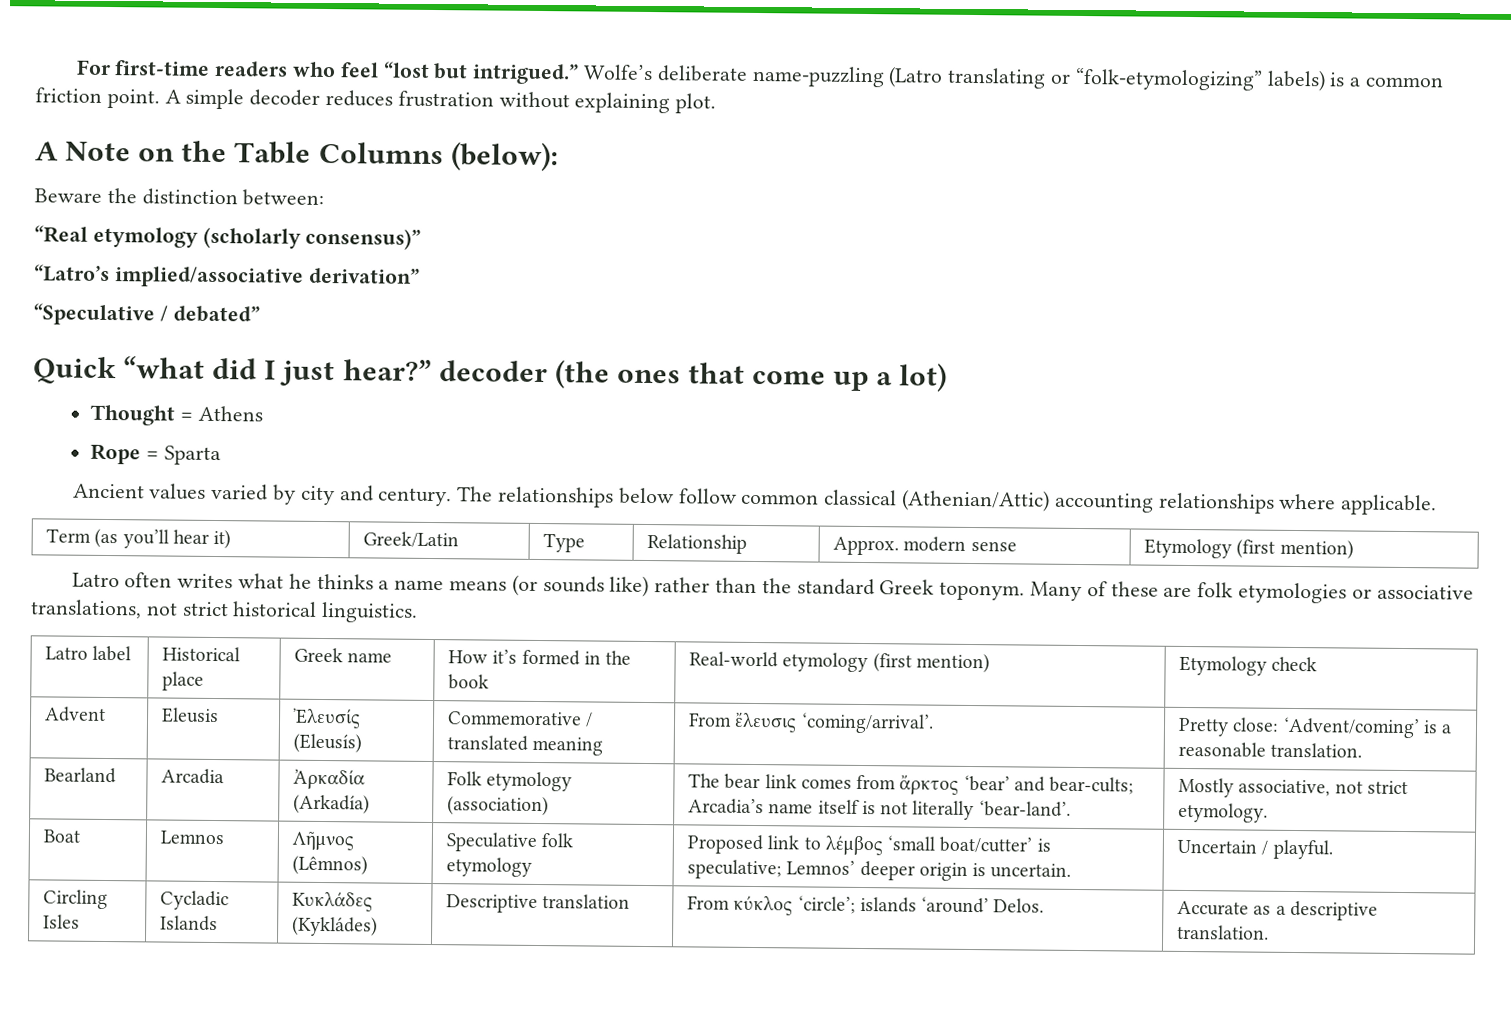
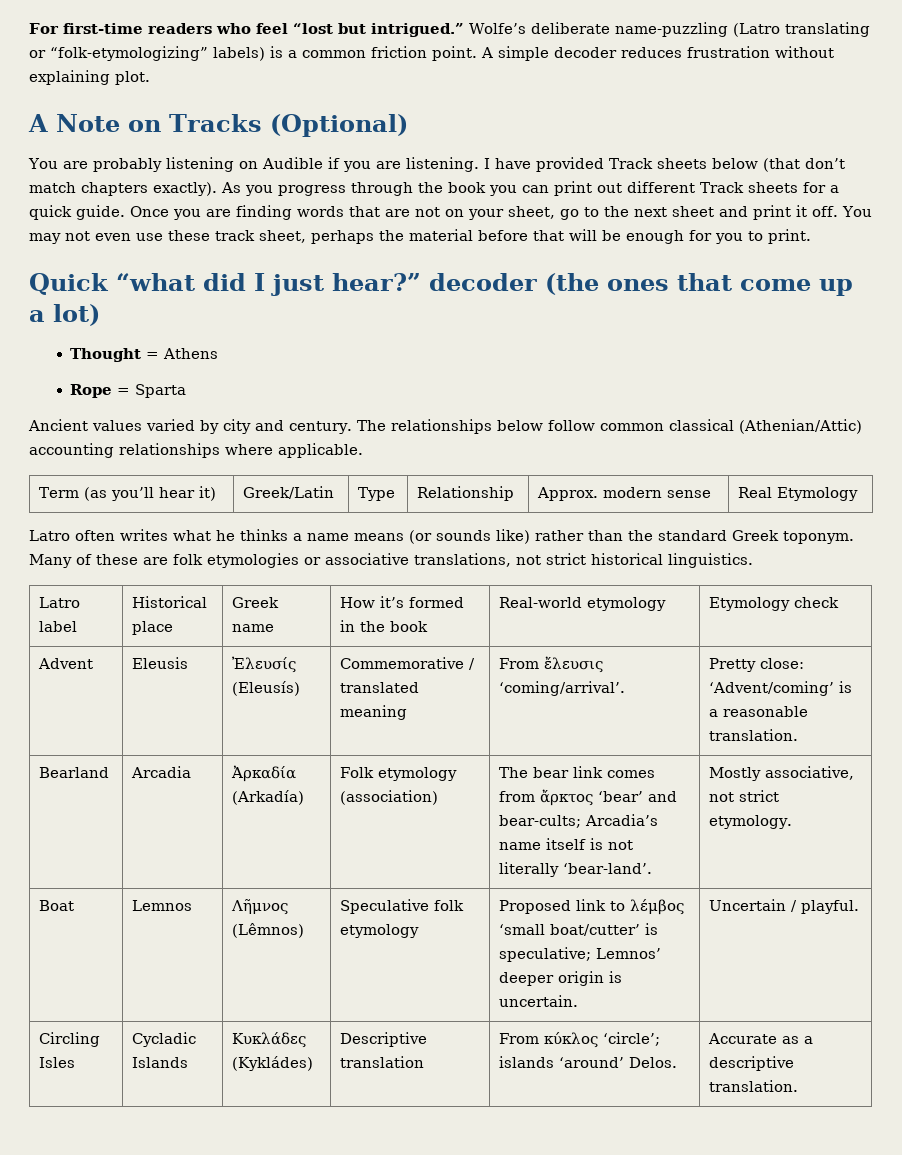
[181,140,559,172] [34,187,325,207] [34,225,422,250] [34,264,420,288] [33,303,260,326] the Table Columns (below): // Beware the distinction between: // “Real etymology (scholarly consensus)” // “Latro’s implied/associative derivation” // “Speculative / debated” -> [169,114,408,137] [28,157,845,172] [29,181,839,196] [29,205,872,220] [29,229,811,244] Tracks (Optional) // You are probably listening on Audible if you are listening. I have provided Track sheets below (that don’t match chapters exactly). As you progress through the book you can print out different Track sheets for a quick guide. Once you are finding words that are not on your sheet, go to the next sheet and print it off. You may not even use these track sheet, perhaps the material before that will be enough for you to print.
[1144,538,1354,559] Etymology (first mention) -> [737,487,858,501] Real Etymology
[872,653,990,673] (first mention) -> (666, 604) none

